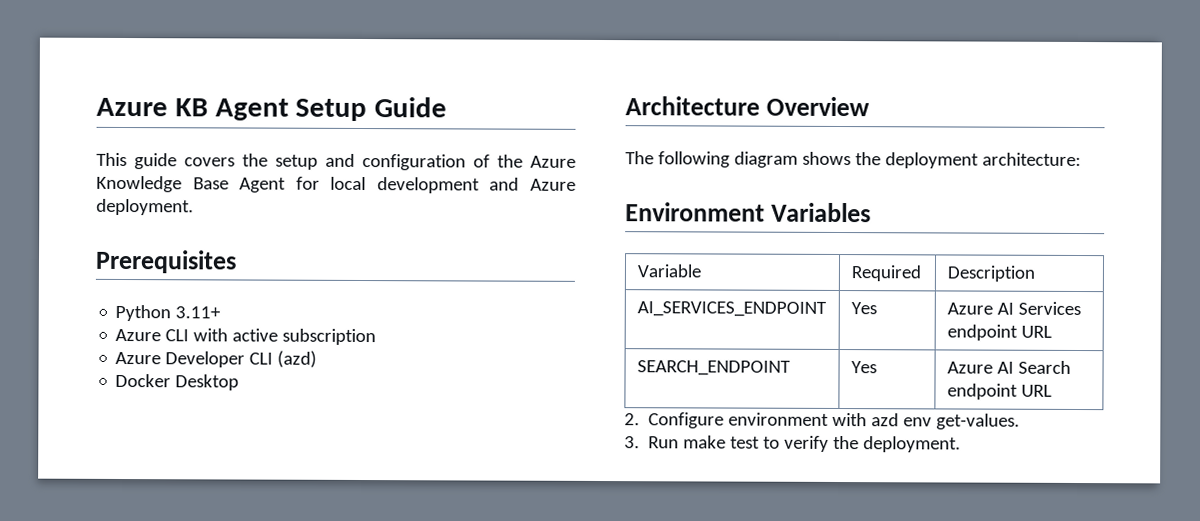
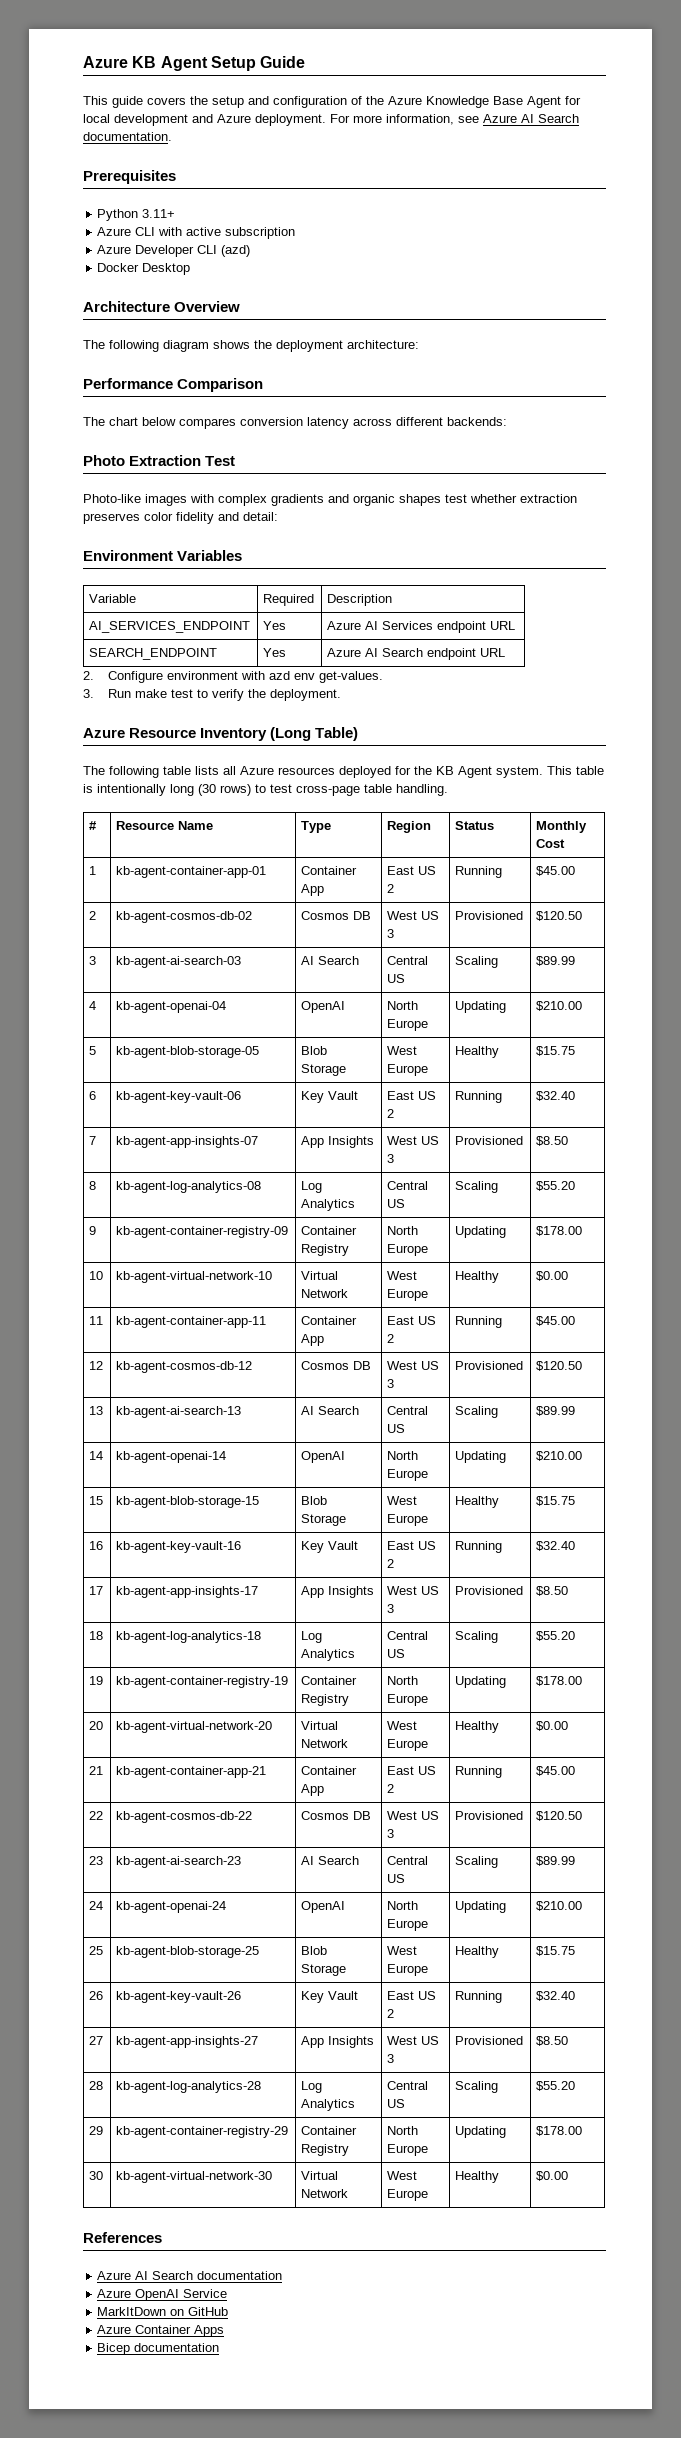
(194, 207) none -> [330,114,579,125] [83,132,172,141] For more information, see Azure AI Search documentation.
(1081, 159) none -> [83,378,264,392] [83,417,507,429] [83,455,236,466] [83,494,577,506] [83,512,278,524] // Performance Comparison // The chart below compares conversion latency across different backends: // Photo Extraction Test // Photo-like images with complex gradients and organic shapes test whether extraction preserves color fidelity and detail:
(962, 444) none -> [83,727,359,741] [83,766,604,778] [83,784,448,796] [89,821,98,830] [116,821,214,830] [301,821,332,833] [387,821,432,833] [455,821,495,830] [536,821,588,833] [536,839,566,848] [89,866,97,875] [116,866,267,878] [301,866,358,875] [301,884,325,896] [387,866,437,875] [387,884,395,893] [455,866,503,878] [536,866,576,876] [89,911,97,920] [116,911,253,923] [301,911,372,920] [387,911,440,920] [387,929,395,938] [455,911,524,920] [536,911,583,921] [89,956,97,965] [116,956,242,968] [301,956,360,965] [387,956,429,965] [387,974,406,983] [455,956,499,968] [536,956,576,966] [89,1001,97,1010] [116,1001,227,1013] [301,1001,346,1013] [387,1001,419,1010] [387,1019,429,1031] [455,1001,507,1013] [536,1001,583,1011] [89,1046,97,1055] [116,1046,260,1058] [301,1046,328,1055] [301,1064,347,1076] [387,1046,418,1055] [387,1064,429,1076] [455,1046,500,1058] [536,1046,576,1056] [89,1091,97,1100] [116,1091,242,1103] [301,1091,359,1103] [387,1091,437,1100] [387,1109,395,1118] [455,1091,503,1103] [536,1091,576,1101] [89,1136,97,1145] [116,1136,259,1148] [301,1136,375,1148] [387,1136,440,1145] [387,1154,395,1163] [455,1136,524,1145] [536,1136,569,1146] [89,1181,97,1190] [116,1181,262,1193] [301,1181,323,1193] [301,1199,356,1211] [387,1181,429,1190] [387,1199,406,1208] [455,1181,499,1193] [536,1181,576,1191] [89,1226,97,1235] [116,1226,289,1238] [301,1226,358,1235] [301,1244,350,1256] [387,1226,419,1235] [387,1244,429,1256] [455,1226,507,1238] [536,1226,583,1236] [89,1271,104,1280] [116,1271,273,1283] [301,1271,339,1280] [301,1289,349,1298] [387,1271,418,1280] [387,1289,429,1301] [455,1271,500,1283] [536,1271,569,1281] [89,1316,104,1325] [116,1316,267,1328] [301,1316,358,1325] [301,1334,325,1346] [387,1316,437,1325] [387,1334,395,1343] [455,1316,503,1328] [536,1316,576,1326] [89,1361,104,1370] [116,1361,253,1373] [301,1361,372,1370] [387,1361,440,1370] [387,1379,395,1388] [455,1361,524,1370] [536,1361,583,1371] [89,1406,104,1415] [116,1406,242,1418] [301,1406,360,1415] [387,1406,429,1415] [387,1424,406,1433] [455,1406,499,1418] [536,1406,576,1416] [89,1451,104,1460] [116,1451,227,1463] [301,1451,346,1463] [387,1451,419,1460] [387,1469,429,1481] [455,1451,507,1463] [536,1451,583,1461] [89,1496,104,1505] [116,1496,260,1508] [301,1496,328,1505] [301,1514,347,1526] [387,1496,418,1505] [387,1514,429,1526] [455,1496,500,1508] [536,1496,576,1506] [89,1541,104,1550] [116,1541,242,1553] [301,1541,359,1553] [387,1541,437,1550] [387,1559,395,1568] [455,1541,503,1553] [536,1541,576,1551] [89,1586,104,1595] [116,1586,259,1598] [301,1586,375,1598] [387,1586,440,1595] [387,1604,395,1613] [455,1586,524,1595] [536,1586,569,1596] [89,1631,104,1640] [116,1631,262,1643] [301,1631,323,1643] [301,1649,356,1661] [387,1631,429,1640] [387,1649,406,1658] [455,1631,499,1643] [536,1631,576,1641] [89,1676,104,1685] [116,1676,289,1688] [301,1676,358,1685] [301,1694,350,1706] [387,1676,419,1685] [387,1694,429,1706] [455,1676,507,1688] [536,1676,583,1686] [89,1721,104,1730] [116,1721,273,1733] [301,1721,339,1730] [301,1739,349,1748] [387,1721,418,1730] [387,1739,429,1751] [455,1721,500,1733] [536,1721,569,1731] [89,1766,104,1775] [116,1766,267,1778] [301,1766,358,1775] [301,1784,325,1796] [387,1766,437,1775] [387,1784,395,1793] [455,1766,503,1778] [536,1766,576,1776] [89,1811,104,1820] [116,1811,253,1823] [301,1811,372,1820] [387,1811,440,1820] [387,1829,395,1838] [455,1811,524,1820] [536,1811,583,1821] [89,1856,104,1865] [116,1856,242,1868] [301,1856,360,1865] [387,1856,429,1865] [387,1874,406,1883] [455,1856,499,1868] [536,1856,576,1866] [89,1901,104,1910] [116,1901,227,1913] [301,1901,346,1913] [387,1901,419,1910] [387,1919,429,1931] [455,1901,507,1913] [536,1901,583,1911] [89,1946,104,1955] [116,1946,260,1958] [301,1946,328,1955] [301,1964,347,1976] [387,1946,418,1955] [387,1964,429,1976] [455,1946,500,1958] [536,1946,576,1956] [89,1991,104,2000] [116,1991,242,2003] [301,1991,359,2003] [387,1991,437,2000] [387,2009,395,2018] [455,1991,503,2003] [536,1991,576,2001] [89,2036,104,2045] [116,2036,259,2048] [301,2036,375,2048] [387,2036,440,2045] [387,2054,395,2063] [455,2036,524,2045] [536,2036,569,2046] [89,2081,104,2090] [116,2081,262,2093] [301,2081,323,2093] [301,2099,356,2111] [387,2081,429,2090] [387,2099,406,2108] [455,2081,499,2093] [536,2081,576,2091] [89,2126,104,2135] [116,2126,289,2138] [301,2126,358,2135] [301,2144,350,2156] [387,2126,419,2135] [387,2144,429,2156] [455,2126,507,2138] [536,2126,583,2136] [89,2171,104,2180] [116,2171,273,2183] [301,2171,339,2180] [301,2189,349,2198] [387,2171,418,2180] [387,2189,429,2201] [455,2171,500,2183] [536,2171,569,2181] [83,2232,162,2243] [97,2271,283,2280] [97,2289,228,2301] [97,2307,229,2316] [97,2325,225,2337] [97,2343,220,2355] // Azure Resource Inventory (Long Table) // The following table lists all Azure resources deployed for the KB Agent system. This table is intentionally long (30 rows) to test cross-page table handling. // # | Resource Name | Type | Region | Status | Monthly Cost // 1 | kb-agent-container-app-01 | Container App | East US 2 | Running | $45.00 // 2 | kb-agent-cosmos-db-02 | Cosmos DB | West US 3 | Provisioned | $120.50 // 3 | kb-agent-ai-search-03 | AI Search | Central US | Scaling | $89.99 // 4 | kb-agent-openai-04 | OpenAI | North Europe | Updating | $210.00 // 5 | kb-agent-blob-storage-05 | Blob Storage | West Europe | Healthy | $15.75 // 6 | kb-agent-key-vault-06 | Key Vault | East US 2 | Running | $32.40 // 7 | kb-agent-app-insights-07 | App Insights | West US 3 | Provisioned | $8.50 // 8 | kb-agent-log-analytics-08 | Log Analytics | Central US | Scaling | $55.20 // 9 | kb-agent-container-registry-09 | Container Registry | North Europe | Updating | $178.00 // 10 | kb-agent-virtual-network-10 | Virtual Network | West Europe | Healthy | $0.00 // 11 | kb-agent-container-app-11 | Container App | East US 2 | Running | $45.00 // 12 | kb-agent-cosmos-db-12 | Cosmos DB | West US 3 | Provisioned | $120.50 // 13 | kb-agent-ai-search-13 | AI Search | Central US | Scaling | $89.99 // 14 | kb-agent-openai-14 | OpenAI | North Europe | Updating | $210.00 // 15 | kb-agent-blob-storage-15 | Blob Storage | West Europe | Healthy | $15.75 // 16 | kb-agent-key-vault-16 | Key Vault | East US 2 | Running | $32.40 // 17 | kb-agent-app-insights-17 | App Insights | West US 3 | Provisioned | $8.50 // 18 | kb-agent-log-analytics-18 | Log Analytics | Central US | Scaling | $55.20 // 19 | kb-agent-container-registry-19 | Container Registry | North Europe | Updating | $178.00 // 20 | kb-agent-virtual-network-20 | Virtual Network | West Europe | Healthy | $0.00 // 21 | kb-agent-container-app-21 | Container App | East US 2 | Running | $45.00 // 22 | kb-agent-cosmos-db-22 | Cosmos DB | West US 3 | Provisioned | $120.50 // 23 | kb-agent-ai-search-23 | AI Search | Central US | Scaling | $89.99 // 24 | kb-agent-openai-24 | OpenAI | North Europe | Updating | $210.00 // 25 | kb-agent-blob-storage-25 | Blob Storage | West Europe | Healthy | $15.75 // 26 | kb-agent-key-vault-26 | Key Vault | East US 2 | Running | $32.40 // 27 | kb-agent-app-insights-27 | App Insights | West US 3 | Provisioned | $8.50 // 28 | kb-agent-log-analytics-28 | Log Analytics | Central US | Scaling | $55.20 // 29 | kb-agent-container-registry-29 | Container Registry | North Europe | Updating | $178.00 // 30 | kb-agent-virtual-network-30 | Virtual Network | West Europe | Healthy | $0.00 // References // Azure AI Search documentation // Azure OpenAI Service // MarkItDown on GitHub // Azure Container Apps // Bicep documentation

